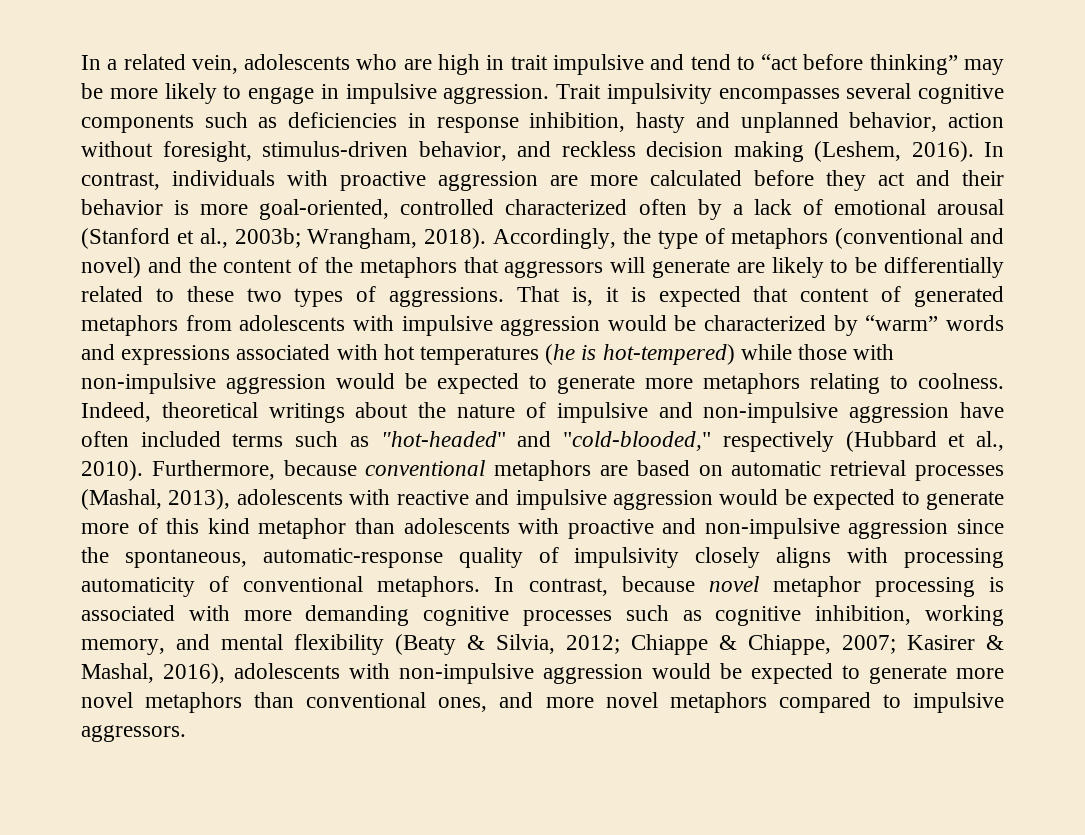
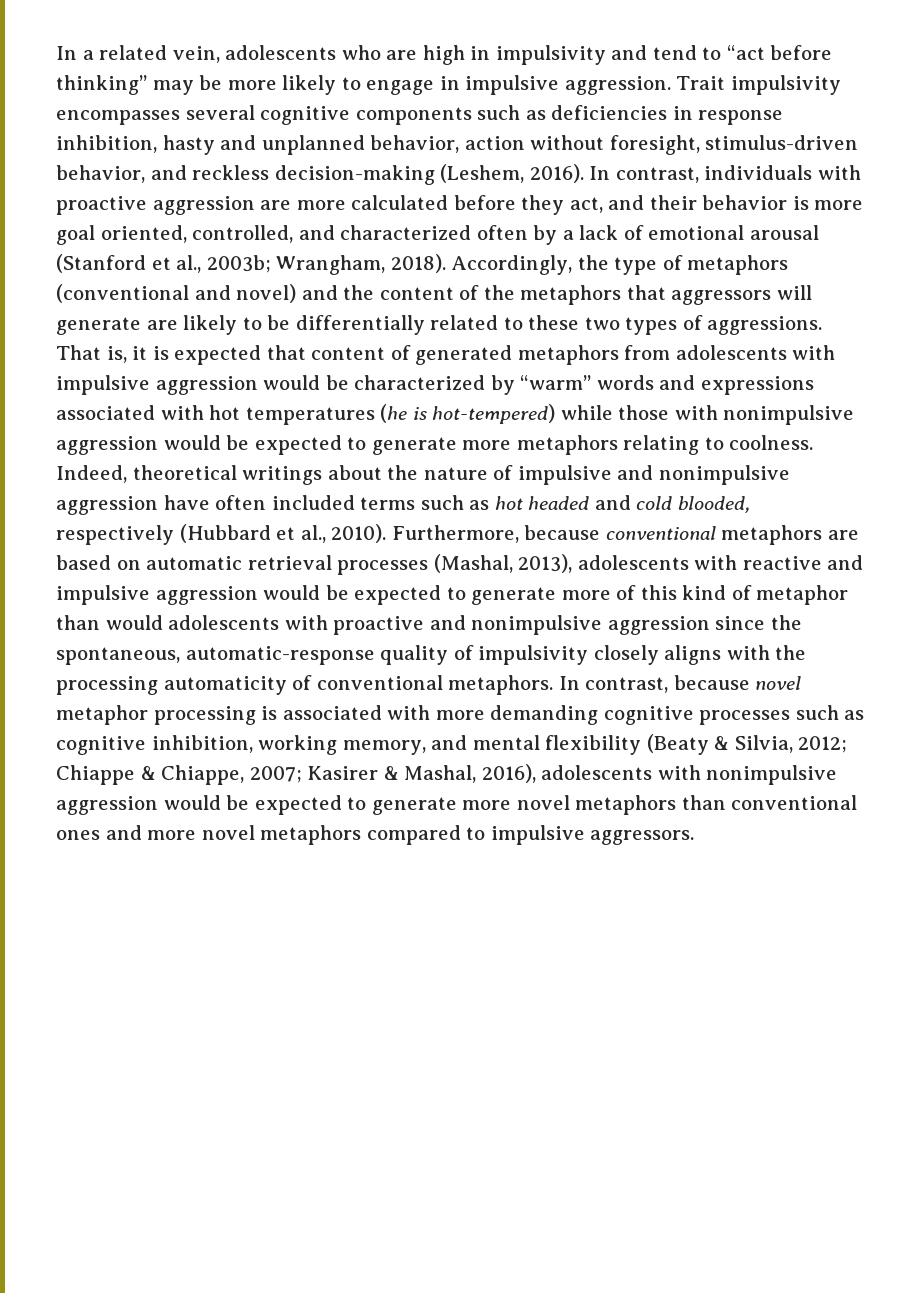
[510,54,644,75] trait impulsive -> [495,45,606,65] impulsivity
[646,141,804,162] decision making -> [274,165,435,185] decision-making
[878,172,905,186] act -> [569,197,603,213] act,
[259,199,495,220] goal-oriented, controlled -> [56,225,335,245] goal oriented, controlled, and
[81,373,216,394] non-impulsive -> [723,405,855,425] nonimpulsive
[703,402,839,423] non-impulsive -> [658,465,790,485] nonimpulsive
[380,431,712,451] "hot-headed" and "cold-blooded," -> [494,495,750,513] hot headed and cold blooded,
(250, 526) none -> [731,585,752,600] of
(395, 526) none -> [105,615,163,630] would
[704,518,840,539] non-impulsive -> [471,615,603,635] nonimpulsive
(889, 555) none -> [775,645,807,660] the
[399,663,534,684] non-impulsive -> [706,765,838,785] nonimpulsive
[438,697,488,712] ones, -> [56,830,100,840] ones

